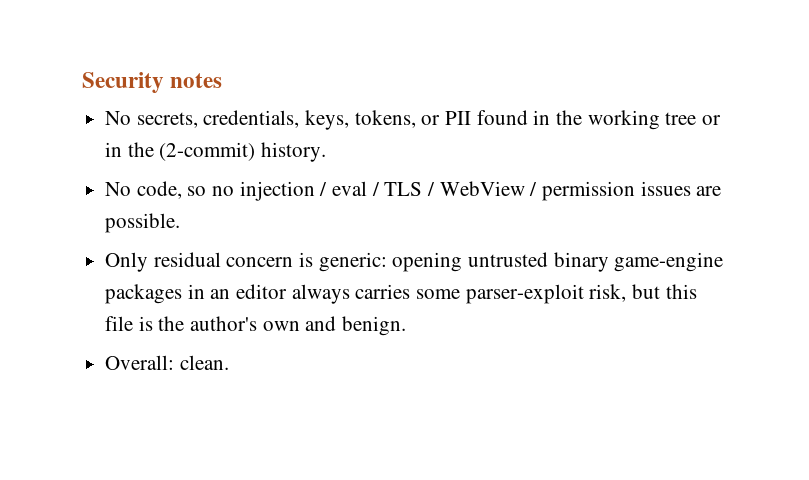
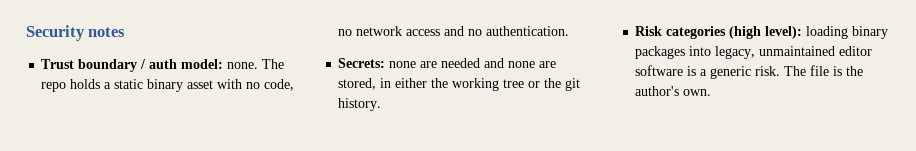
[105,110,722,130] [105,142,327,162] [105,181,722,201] [105,213,181,233] [105,252,724,272] [105,284,697,304] [105,316,407,336] [105,355,229,370] No secrets, credentials, keys, tokens, or PII found in the working tree or in the (2-commit) history. // No code, so no injection / eval / TLS / WebView / permission issues are possible. // Only residual concern is generic: opening untrusted binary game-engine packages in an editor always carries some parser-exploit risk, but this file is the author's own and benign. // Overall: clean. -> [41,59,285,72] [41,79,295,92] [338,26,570,36] [338,58,557,68] [338,78,581,91] [338,98,382,111] [635,26,889,39] [635,46,873,59] [635,65,864,79] [635,86,712,96] Trust boundary / auth model: none. The repo holds a static binary asset with no code, no network access and no authentication. // Secrets: none are needed and none are stored, in either the working tree or the git history. // Risk categories (high level): loading binary packages into legacy, unmaintained editor software is a generic risk. The file is the author's own.

